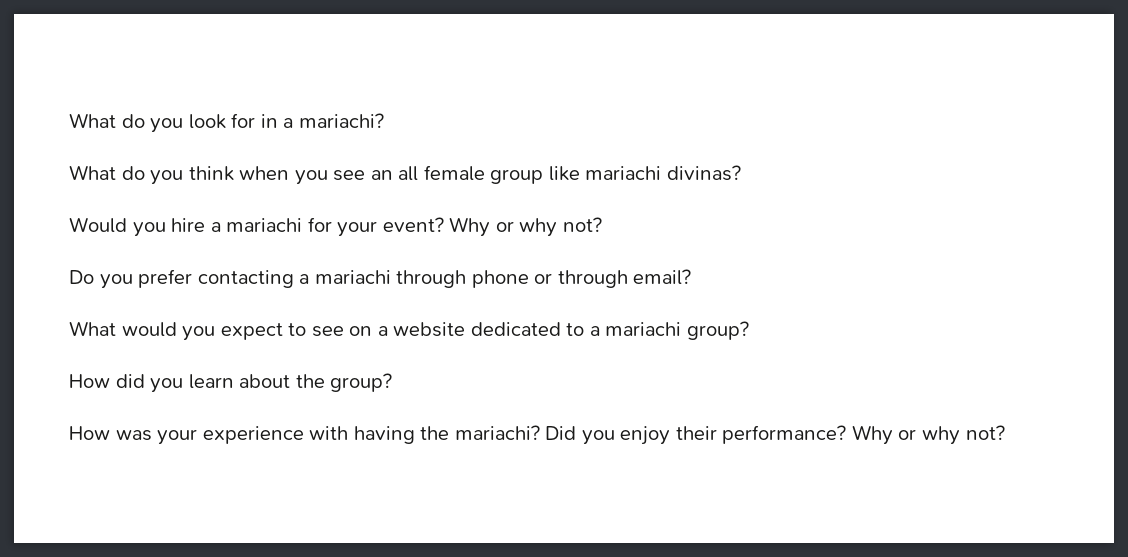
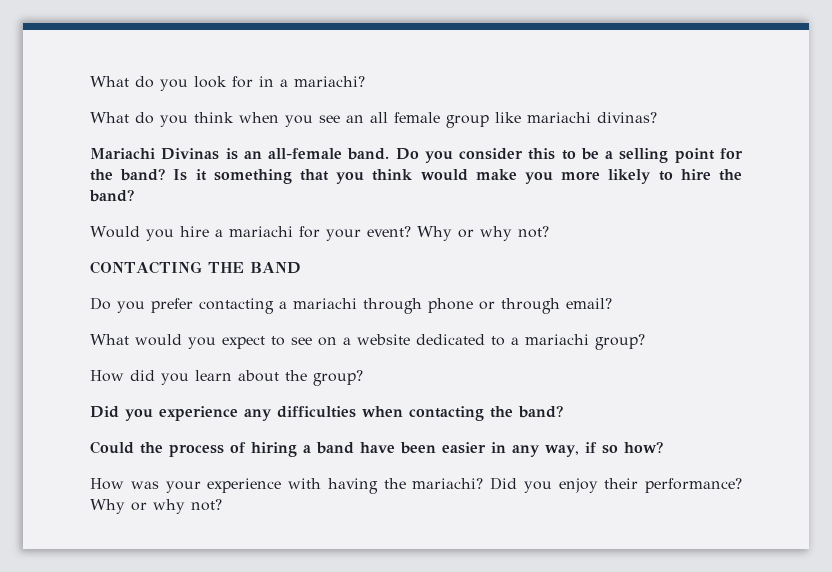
(741, 173) none -> [90,148,743,163] [90,168,743,184] [89,189,134,202] // Mariachi Divinas is an all-female band. Do you consider this to be a selling point for the band? Is it something that you think would make you more likely to hire the band?
(602, 224) none -> [90,261,301,274] // CONTACTING THE BAND
(393, 382) none -> [90,405,563,421] [90,441,663,457] // Did you experience any difficulties when contacting the band? // Could the process of hiring a band have been easier in any way, if so how?

